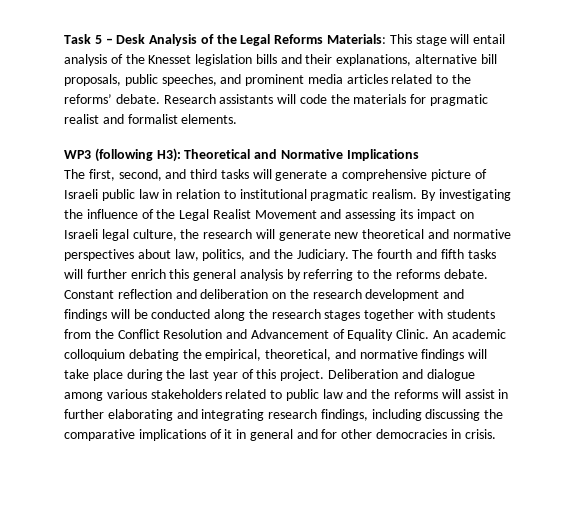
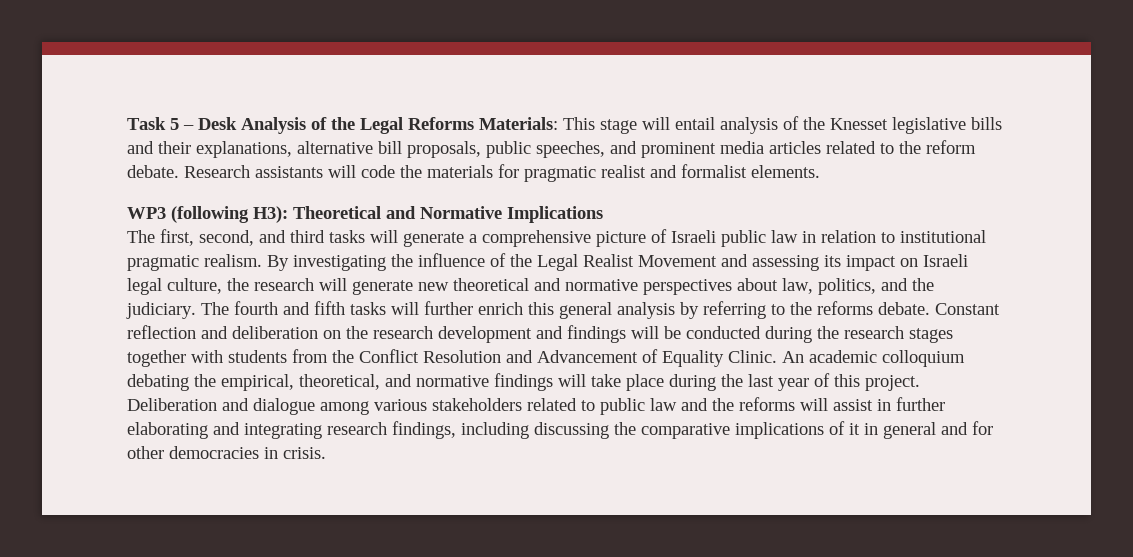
[195,54,253,66] legislation -> [892,117,966,134] legislative
[64,94,112,104] reforms’ -> [926,140,976,154] reform
[296,249,349,261] Judiciary. -> [126,302,196,319] judiciary.
[214,309,246,321] along -> [765,326,812,343] during

